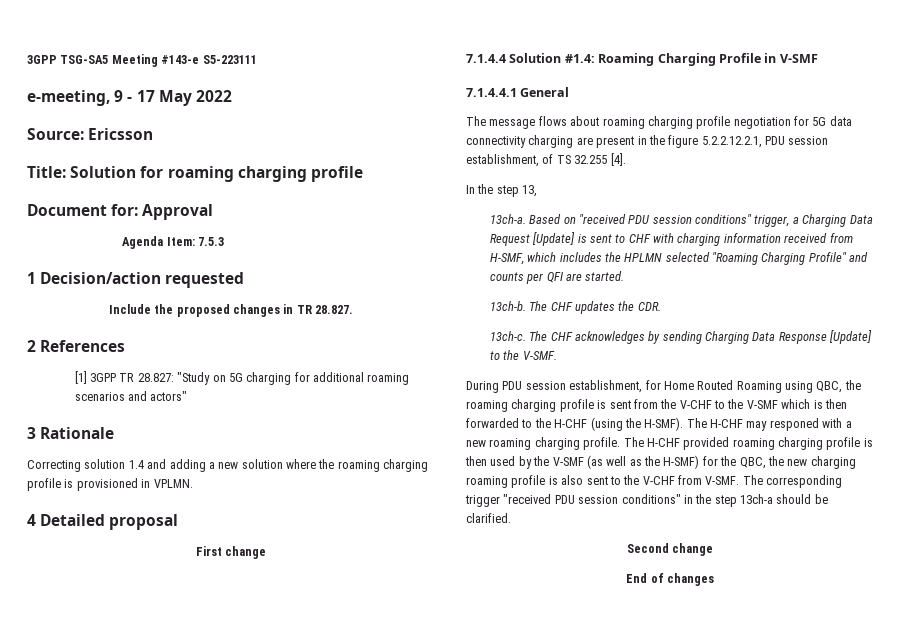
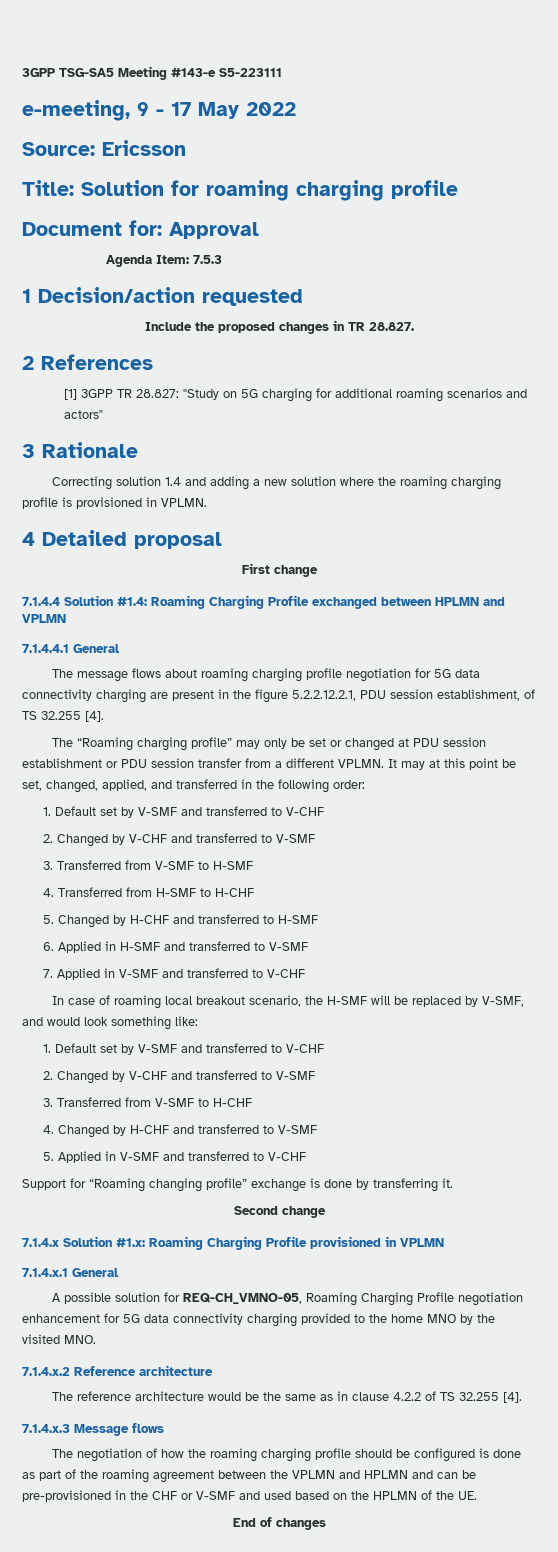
[764,53,818,63] in V-SMF -> [312,597,505,609] [22,614,66,623] exchanged between HPLMN and VPLMN
[466,184,538,197] [489,214,873,227] [489,232,853,246] [489,252,869,265] [489,271,625,284] [489,301,661,314] [489,330,873,344] [489,350,557,360] [466,380,861,393] [466,399,847,412] [466,417,852,431] [466,437,873,450] [465,455,856,469] [466,475,843,488] [465,494,828,507] [466,513,511,523] [626,543,714,556] In the step 13, // 13ch-a. Based on "received PDU session conditions" trigger, a Charging Data Request [Update] is sent to CHF with charging information received from H-SMF, which includes the HPLMN selected "Roaming Charging Profile" and counts per QFI are started. // 13ch-b. The CHF updates the CDR. // 13ch-c. The CHF acknowledges by sending Charging Data Response [Update] to the V-SMF. // During PDU session establishment, for Home Routed Roaming using QBC, the roaming charging profile is sent from the V-CHF to the V-SMF which is then forwarded to the H-CHF (using the H-SMF). The H-CHF may responed with a new roaming charging profile. The H-CHF provided roaming charging profile is then used by the V-SMF (as well as the H-SMF) for the QBC, the new charging roaming profile is also sent to the V-CHF from V-SMF. The corresponding trigger "received PDU session conditions" in the step 13ch-a should be clarified. // Second change -> [51,737,486,751] [22,758,516,770] [22,779,365,793] [42,806,324,818] [42,833,315,847] [42,860,253,870] [42,887,254,897] [42,914,318,928] [42,941,308,953] [42,968,305,980] [51,995,524,1009] [22,1016,198,1030] [42,1043,324,1055] [42,1070,315,1084] [42,1097,252,1107] [42,1124,317,1138] [42,1151,306,1163] [22,1178,453,1192] [233,1206,326,1218] [22,1236,444,1250] [22,1268,119,1277] [51,1292,523,1306] [22,1313,495,1327] [22,1334,96,1344] [22,1365,213,1376] [51,1391,522,1403] [22,1423,164,1436] [51,1448,521,1462] [22,1469,476,1483] [22,1490,477,1502] The “Roaming charging profile” may only be set or changed at PDU session establishment or PDU session transfer from a different VPLMN. It may at this point be set, changed, applied, and transferred in the following order: // 1. Default set by V-SMF and transferred to V-CHF // 2. Changed by V-CHF and transferred to V-SMF // 3. Transferred from V-SMF to H-SMF // 4. Transferred from H-SMF to H-CHF // 5. Changed by H-CHF and transferred to H-SMF // 6. Applied in H-SMF and transferred to V-SMF // 7. Applied in V-SMF and transferred to V-CHF // In case of roaming local breakout scenario, the H-SMF will be replaced by V-SMF, and would look something like: // 1. Default set by V-SMF and transferred to V-CHF // 2. Changed by V-CHF and transferred to V-SMF // 3. Transferred from V-SMF to H-CHF // 4. Changed by H-CHF and transferred to V-SMF // 5. Applied in V-SMF and transferred to V-CHF // Support for “Roaming changing profile” exchange is done by transferring it. // Second change // 7.1.4.x Solution #1.x: Roaming Charging Profile provisioned in VPLMN // 7.1.4.x.1 General // A possible solution for REQ-CH_VMNO-05, Roaming Charging Profile negotiation enhancement for 5G data connectivity charging provided to the home MNO by the visited MNO. // 7.1.4.x.2 Reference architecture // The reference architecture would be the same as in clause 4.2.2 of TS 32.255 [4]. // 7.1.4.x.3 Message flows // The negotiation of how the roaming charging profile should be configured is done as part of the roaming agreement between the VPLMN and HPLMN and can be pre-provisioned in the CHF or V-SMF and used based on the HPLMN of the UE.

